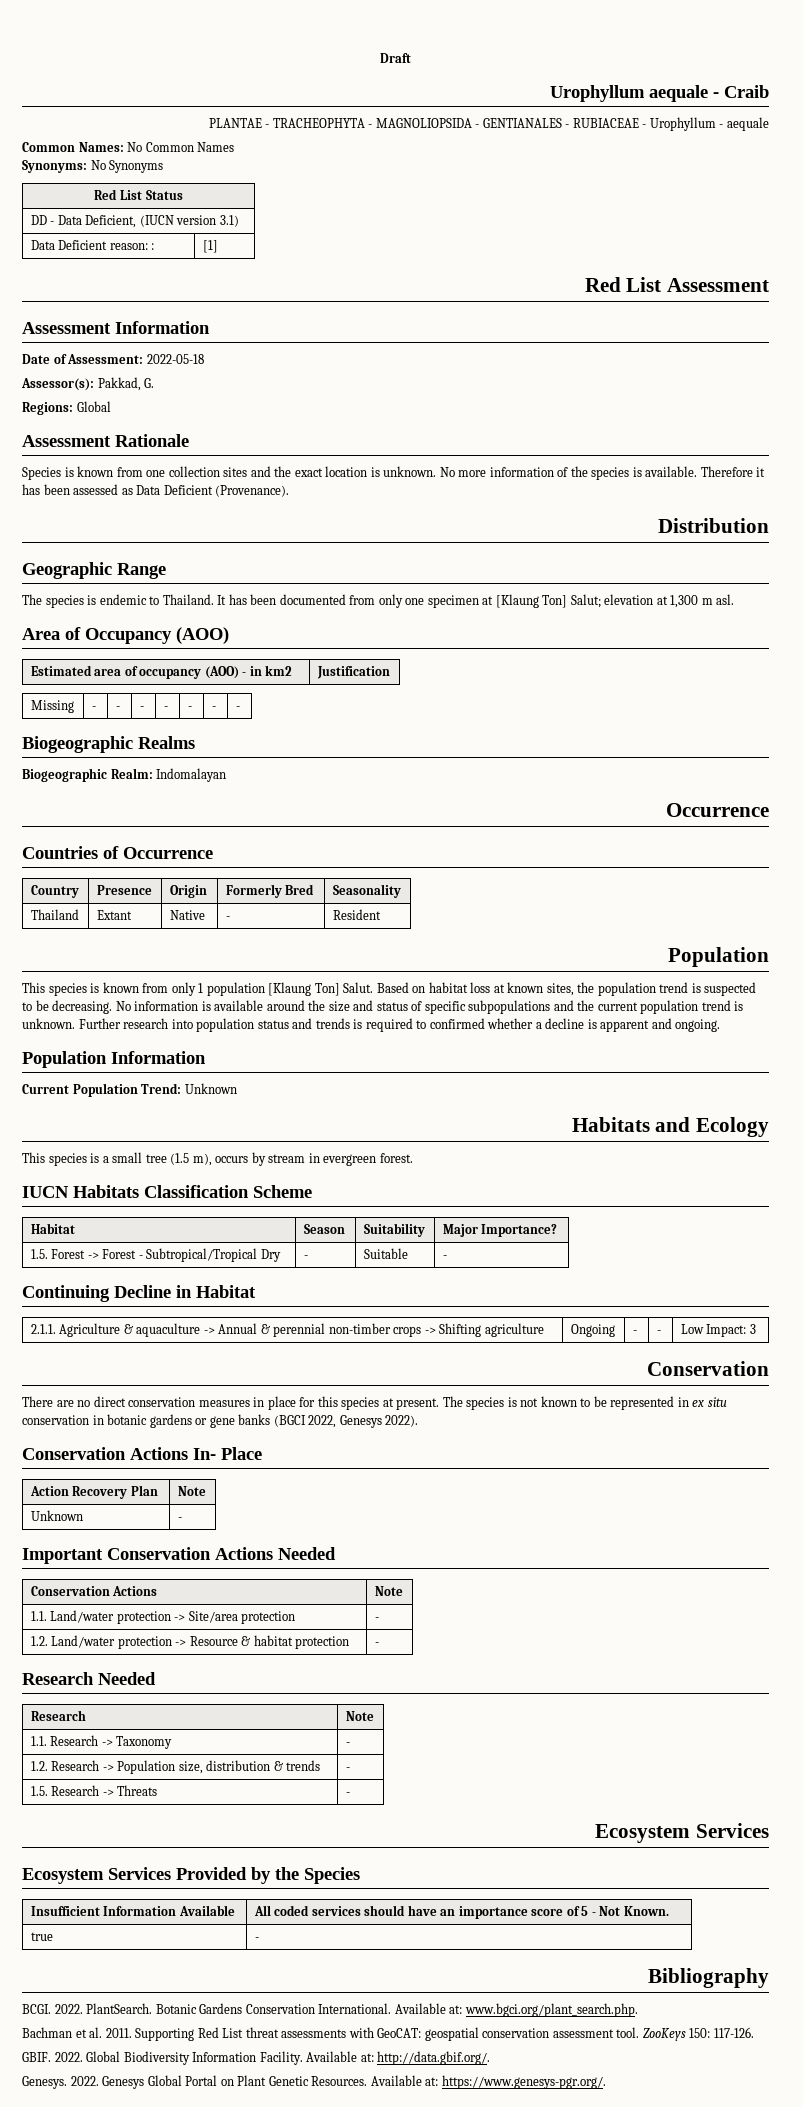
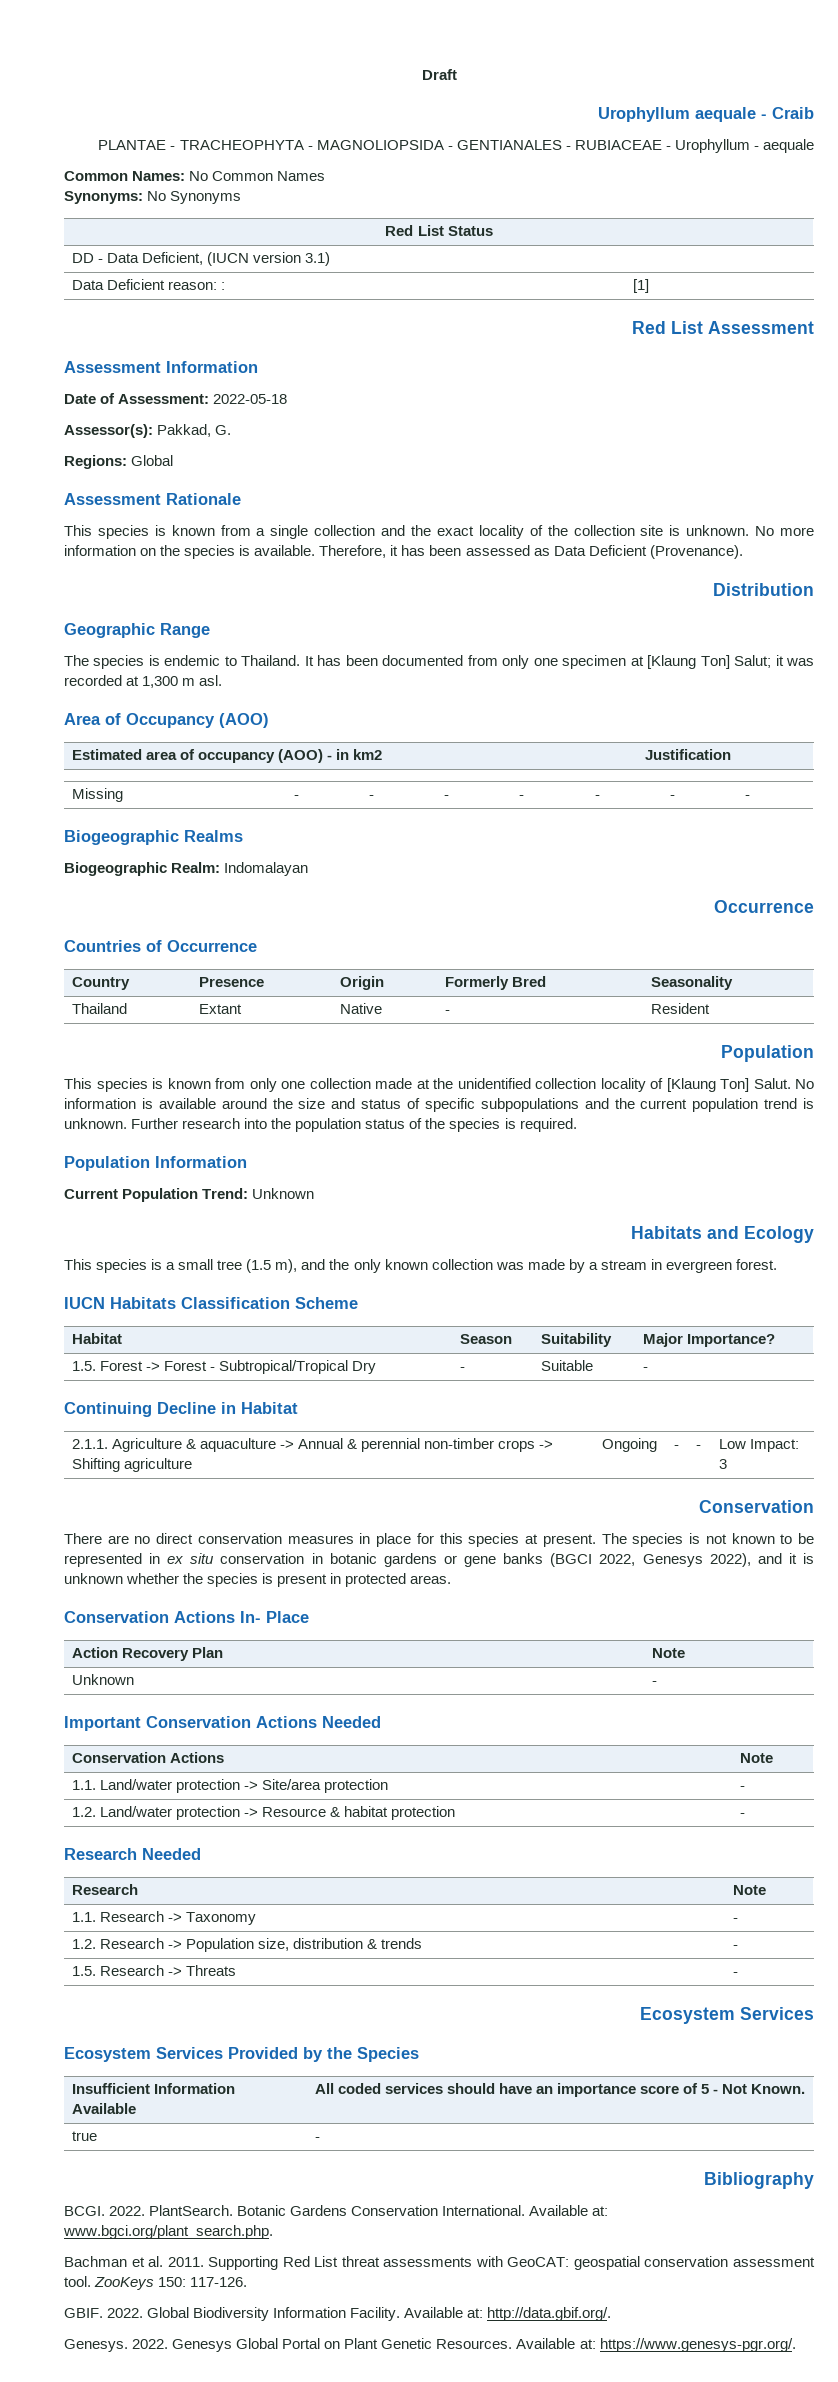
[22,466,368,480] Species is known from one collection sites and the exact location -> [64,525,664,539] This species is known from a single collection and the exact locality of the collection site
[557,467,569,477] of -> [140,548,157,556] on
[700,466,753,477] Therefore -> [319,545,387,558] Therefore,
[604,594,654,605] elevation -> [775,655,815,666] [64,675,122,686] it was recorded
[198,982,757,996] [22,1000,113,1014] 1 population [Klaung Ton] Salut. Based on habitat loss at known sites, the population trend is suspected to be decreasing. -> [281,1078,791,1092] one collection made at the unidentified collection locality of [Klaung Ton] Salut.
(193, 1024) none -> [271,1118,292,1129] the
[292,1018,721,1032] and trends is required to confirmed whether a decline is apparent and ongoing. -> [409,1118,577,1132] of the species is required.
[215,1152,266,1166] occurs by -> [301,1259,598,1273] and the only known collection was made by a
[385,1415,419,1427] 2022). -> [709,1553,815,1567] [64,1573,452,1587] 2022), and it is unknown whether the species is present in protected areas.

